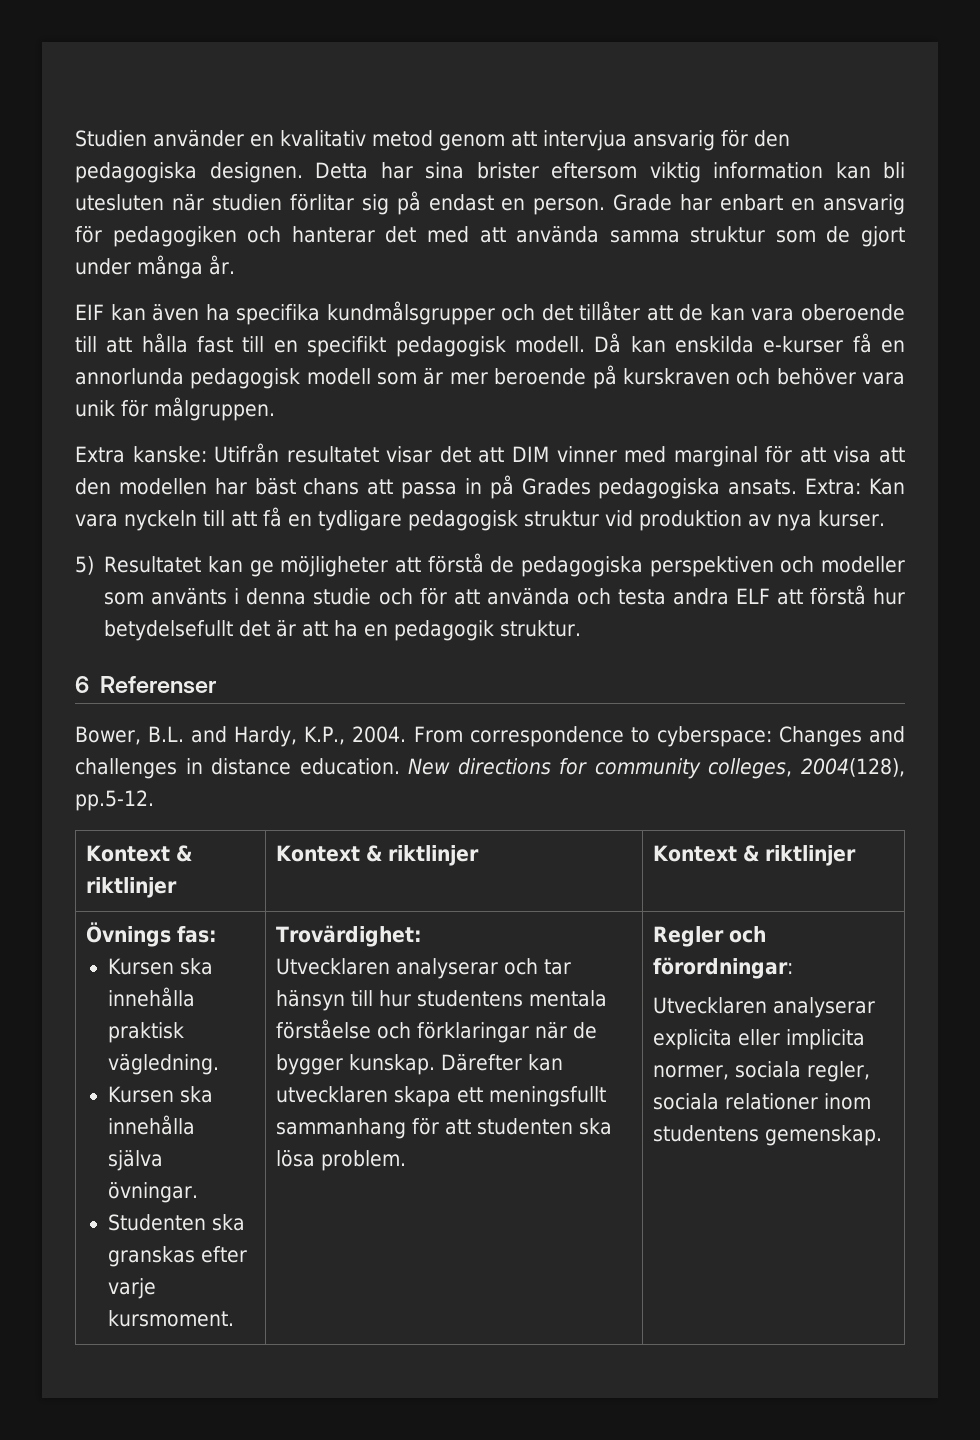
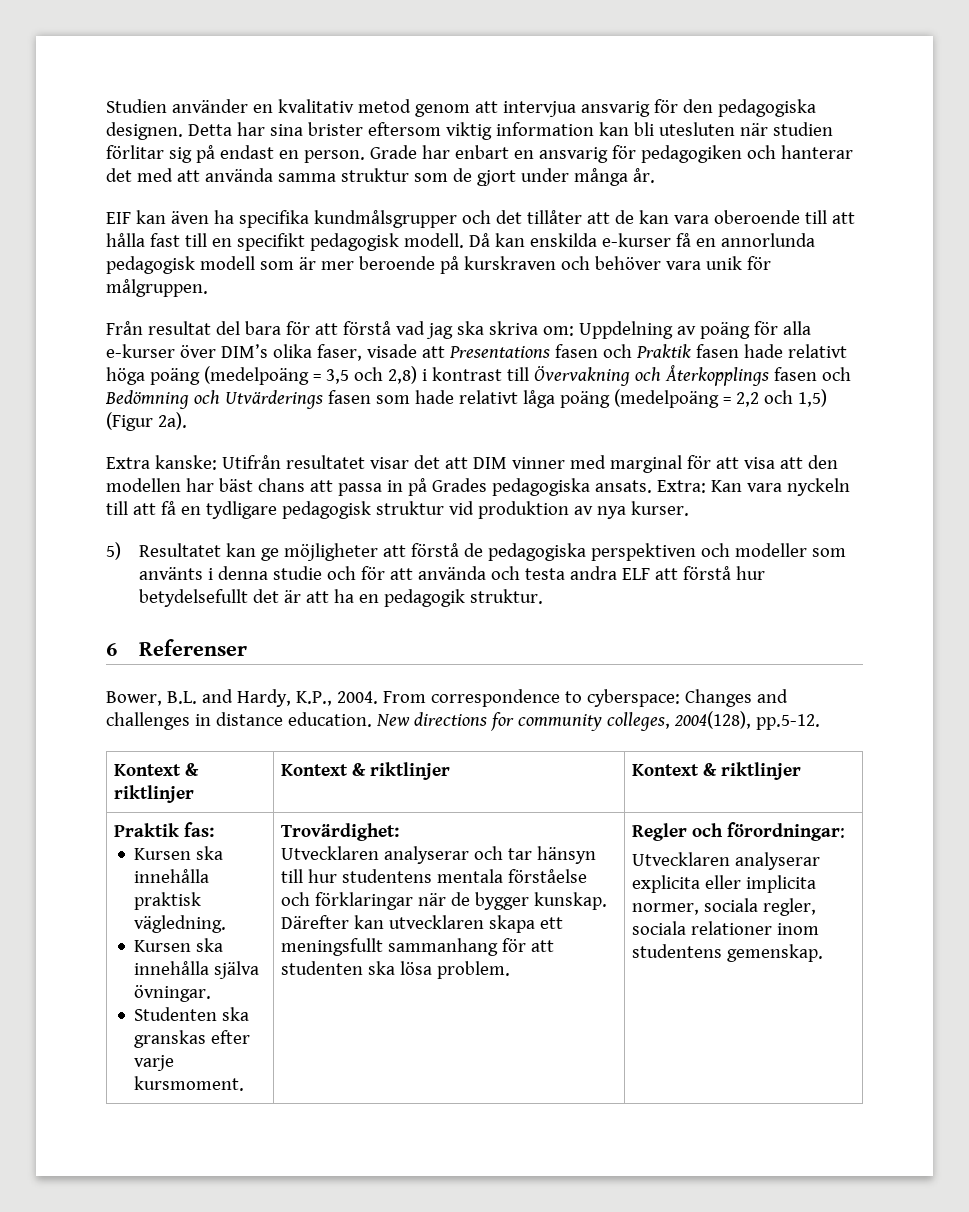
(275, 409) none -> [106,321,811,339] [106,344,847,361] [106,365,851,386] [105,389,827,409] [106,412,187,431] // Från resultat del bara för att förstå vad jag ska skriva om: Uppdelning av poäng för alla e-kurser över DIM’s olika faser, visade att Presentations fasen och Praktik fasen hade relativt höga poäng (medelpoäng = 3,5 och 2,8) i kontrast till Övervakning och Återkopplings fasen och Bedömning och Utvärderings fasen som hade relativt låga poäng (medelpoäng = 2,2 och 1,5) (Figur 2a).
[85,922,171,947] Övnings -> [113,823,179,837] Praktik

